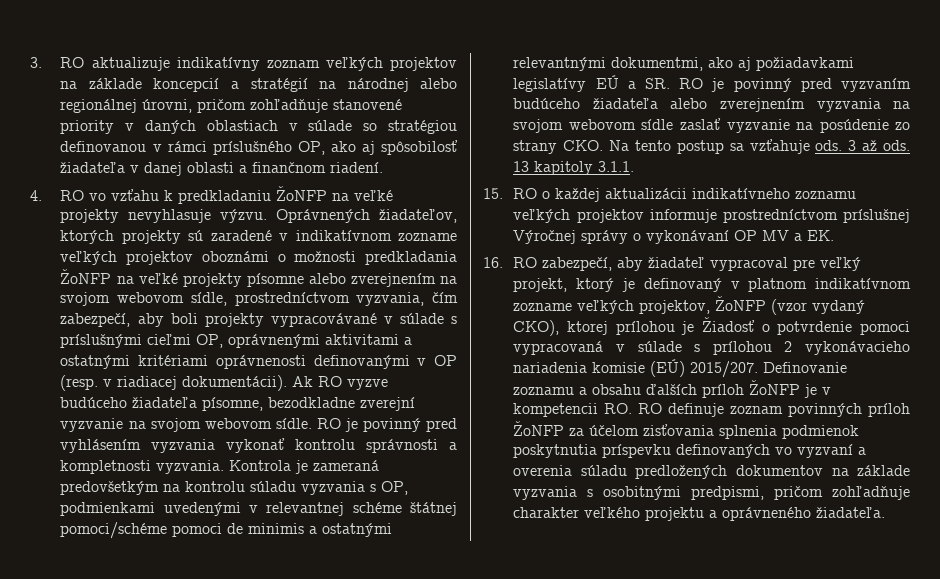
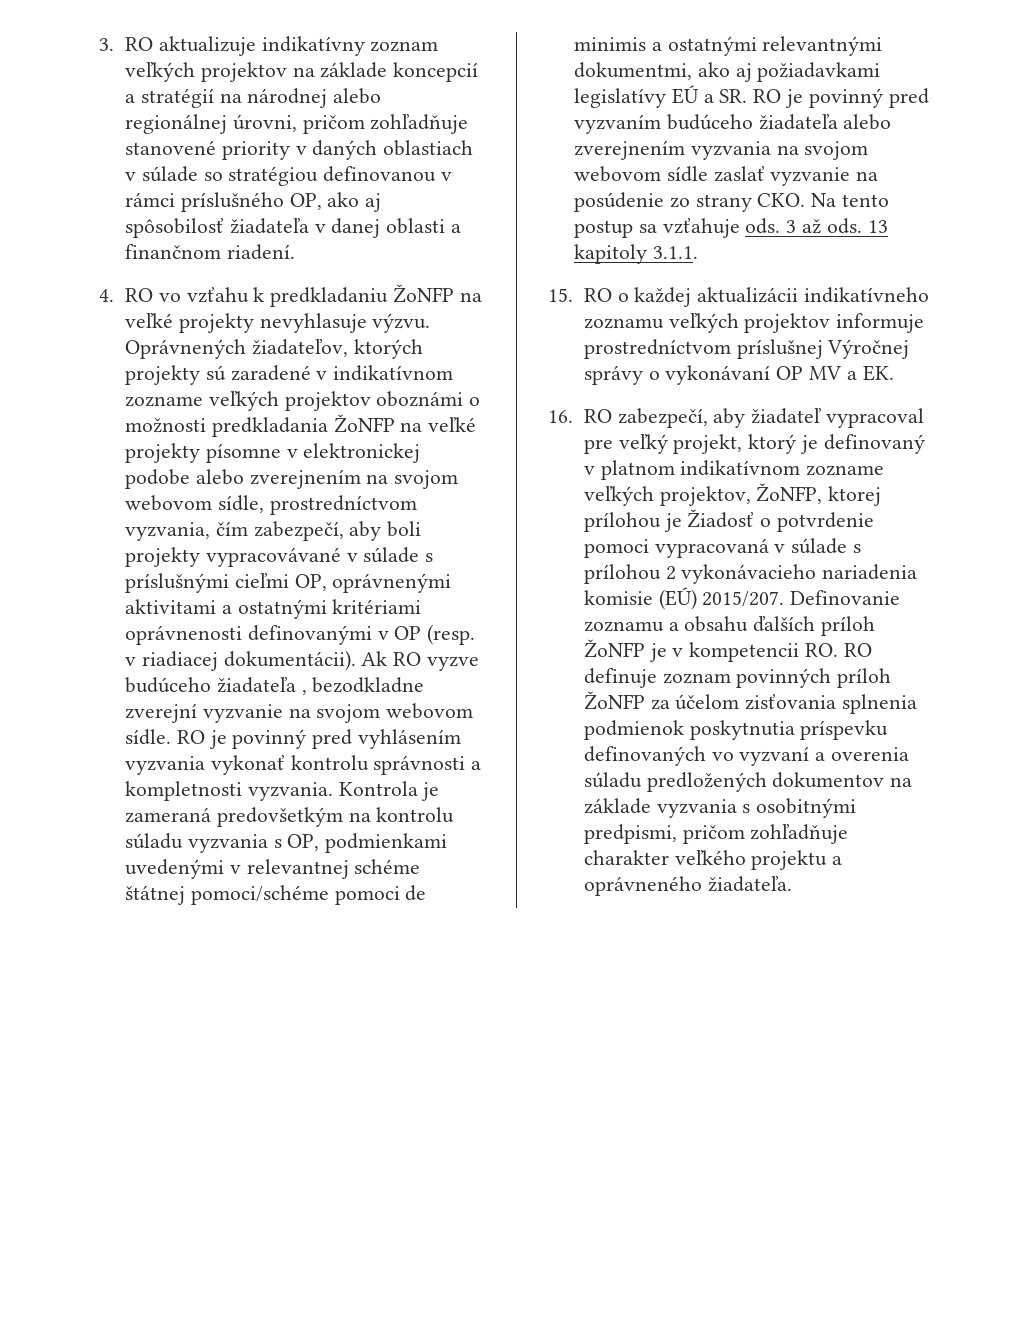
(304, 280) none -> [286,443,421,463] [124,469,190,489] v elektronickej podobe
[202,397,264,411] písomne, -> [301,690,307,695] ,
[715,296,866,315] [513,320,560,336] ŽoNFP (vzor vydaný CKO), -> [756,483,823,504] ŽoNFP,

